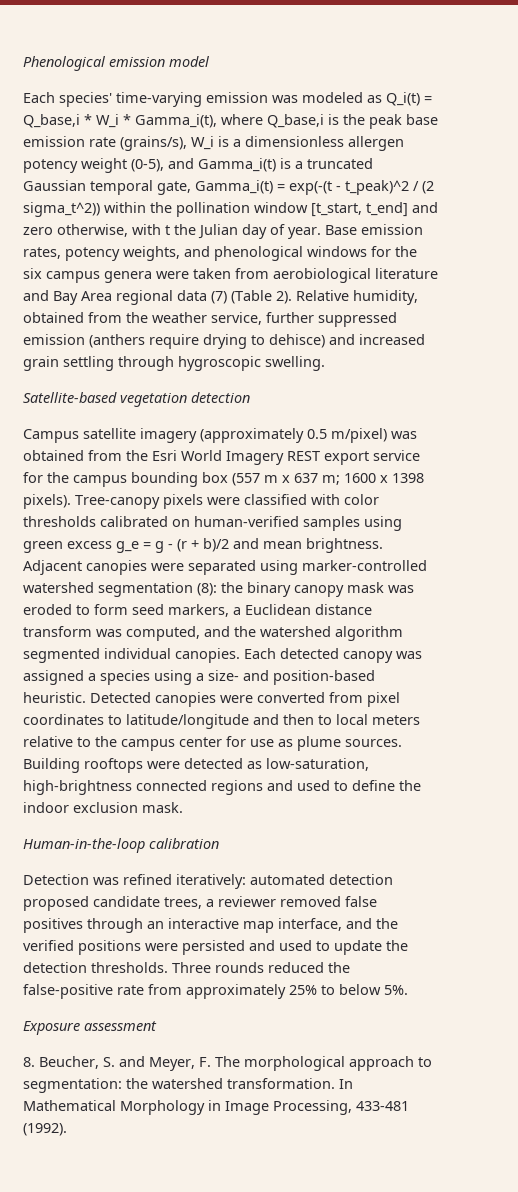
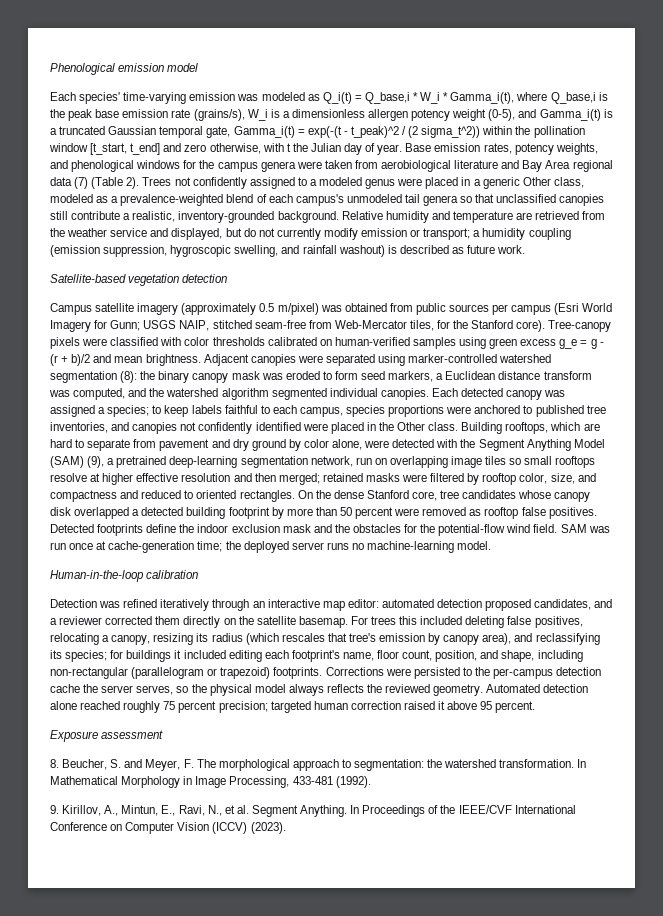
[23,268,42,279] six -> (215, 164) none
[296,290,418,305] [23,312,397,327] [23,334,425,349] [23,356,325,371] Relative humidity, obtained from the weather service, further suppressed emission (anthers require drying to dehisce) and increased grain settling through hygroscopic swelling. -> [142,177,584,189] [50,194,605,206] [50,211,606,223] [50,228,571,240] [50,245,526,257] Trees not confidently assigned to a modeled genus were placed in a generic Other class, modeled as a prevalence-weighted blend of each campus's unmodeled tail genera so that unclassified canopies still contribute a realistic, inventory-grounded background. Relative humidity and temperature are retrieved from the weather service and displayed, but do not currently modify emission or transport; a humidity coupling (emission suppression, hygroscopic swelling, and rainfall washout) is described as future work.
[126,450,420,465] [23,472,424,487] [23,494,71,509] the Esri World Imagery REST export service for the campus bounding box (557 m x 637 m; 1600 x 1398 pixels). -> [415,303,613,315] [50,320,546,332] public sources per campus (Esri World Imagery for Gunn; USGS NAIP, stitched seam-free from Web-Mercator tiles, for the Stanford core).
[100,670,375,685] [23,692,400,707] [23,714,420,729] [23,736,402,751] [23,758,369,773] [23,780,421,795] [23,802,183,813] species using a size- and position-based heuristic. Detected canopies were converted from pixel coordinates to latitude/longitude and then to local meters relative to the campus center for use as plume sources. Building rooftops were detected as low-saturation, high-brightness connected regions and used to define the indoor exclusion mask. -> [107,405,606,417] [50,422,600,434] [50,439,605,451] [50,456,596,468] [50,473,596,485] [50,490,591,502] [50,507,597,519] [50,524,610,536] [50,541,492,553] species; to keep labels faithful to each campus, species proportions were anchored to published tree inventories, and canopies not confidently identified were placed in the Other class. Building rooftops, which are hard to separate from pavement and dry ground by color alone, were detected with the Segment Anything Model (SAM) (9), a pretrained deep-learning segmentation network, run on overlapping image tiles so small rooftops resolve at higher effective resolution and then merged; retained masks were filtered by rooftop color, size, and compactness and reduced to oriented rectangles. On the dense Stanford core, tree candidates whose canopy disk overlapped a detected building footprint by more than 50 percent were removed as rooftop false positives. Detected footprints define the indoor exclusion mask and the obstacles for the potential-flow wind field. SAM was run once at cache-generation time; the deployed server runs no machine-learning model.
[176,874,393,889] [23,896,377,911] [23,918,398,933] [23,940,408,955] [23,962,350,973] [23,984,408,999] iteratively: automated detection proposed candidate trees, a reviewer removed false positives through an interactive map interface, and the verified positions were persisted and used to update the detection thresholds. Three rounds reduced the false-positive rate from approximately 25% to below 5%. -> [160,599,613,611] [50,616,583,628] [50,633,600,645] [50,650,583,662] [50,667,602,679] [50,684,589,696] [50,701,536,713] iteratively through an interactive map editor: automated detection proposed candidates, and a reviewer corrected them directly on the satellite basemap. For trees this included deleting false positives, relocating a canopy, resizing its radius (which rescales that tree's emission by canopy area), and reclassifying its species; for buildings it included editing each footprint's name, floor count, position, and shape, including non-rectangular (parallelogram or trapezoid) footprints. Corrections were persisted to the per-campus detection cache the server serves, so the physical model always reflects the reviewed geometry. Automated detection alone reached roughly 75 percent precision; targeted human correction raised it above 95 percent.
(67, 1129) none -> [50,805,576,817] [50,822,286,834] // 9. Kirillov, A., Mintun, E., Ravi, N., et al. Segment Anything. In Proceedings of the IEEE/CVF International Conference on Computer Vision (ICCV) (2023).

